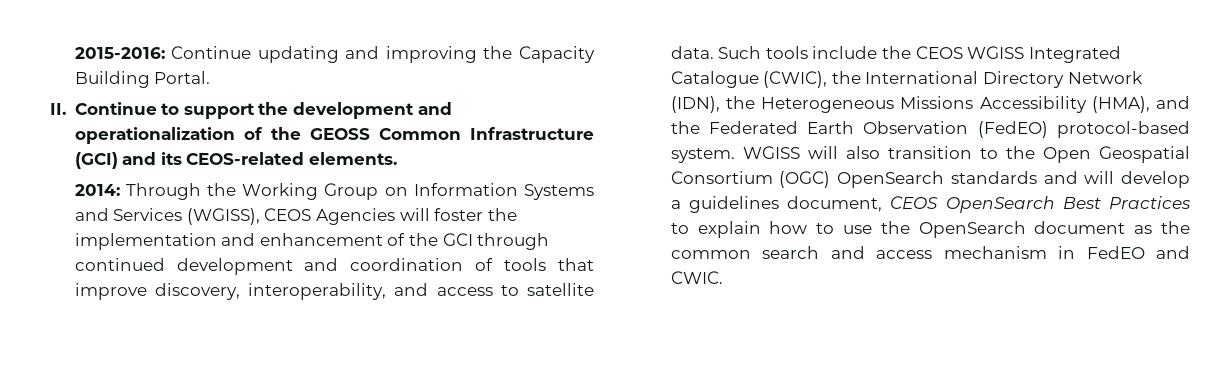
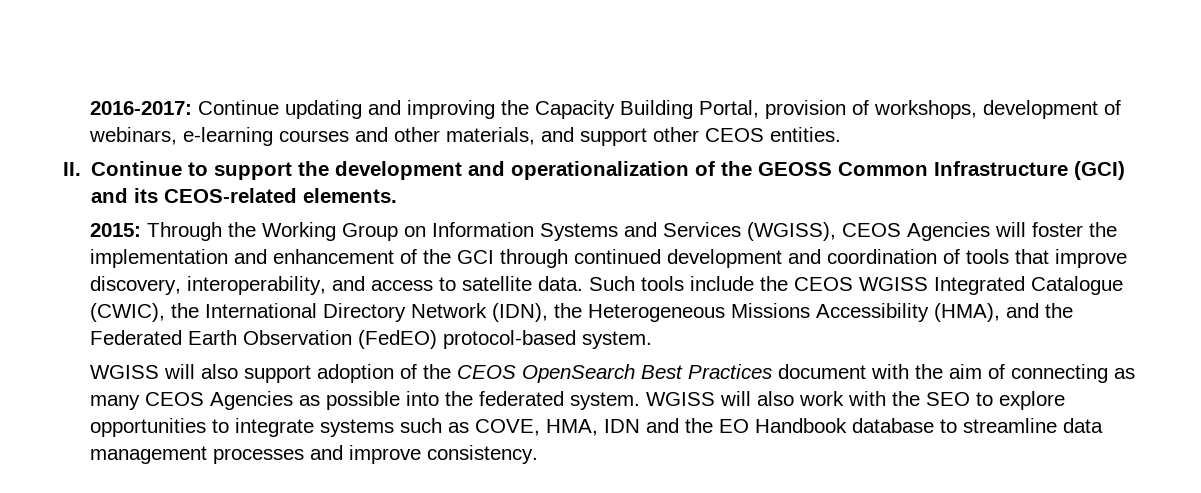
[74,47,165,59] 2015-2016: -> [90,101,193,115] 2016-2017:
[154,71,211,84] Portal. -> [699,100,1122,119] [89,127,842,146] Portal, provision of workshops, development of webinars, e-learning courses and other materials, and support other CEOS entities.
[74,184,120,196] 2014: -> [90,223,142,237] 2015:
[742,146,1190,163] [670,171,1190,188] [670,196,1190,213] [670,221,1190,238] [670,246,1190,259] [670,271,723,284] WGISS will also transition to the Open Geospatial Consortium (OGC) OpenSearch standards and will develop a guidelines document, CEOS OpenSearch Best Practices to explain how to use the OpenSearch document as the common search and access mechanism in FedEO and CWIC. -> [90,364,1136,383] [90,391,1066,410] [90,418,1104,437] [90,445,539,464] // WGISS will also support adoption of the CEOS OpenSearch Best Practices document with the aim of connecting as many CEOS Agencies as possible into the federated system. WGISS will also work with the SEO to explore opportunities to integrate systems such as COVE, HMA, IDN and the EO Handbook database to streamline data management processes and improve consistency.

